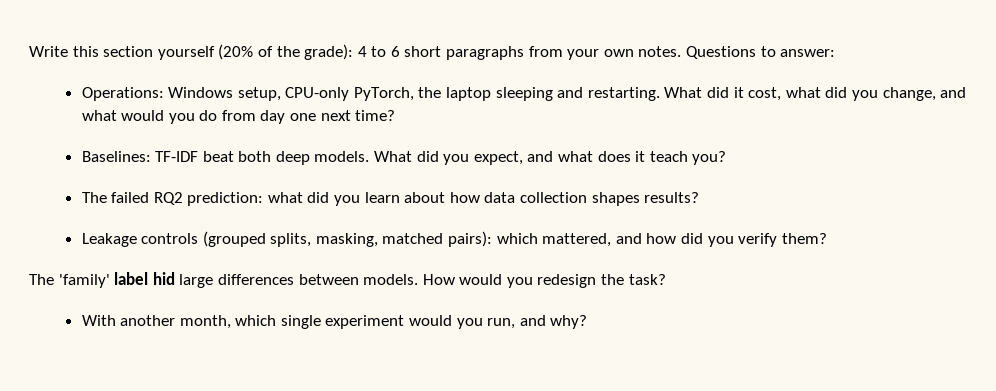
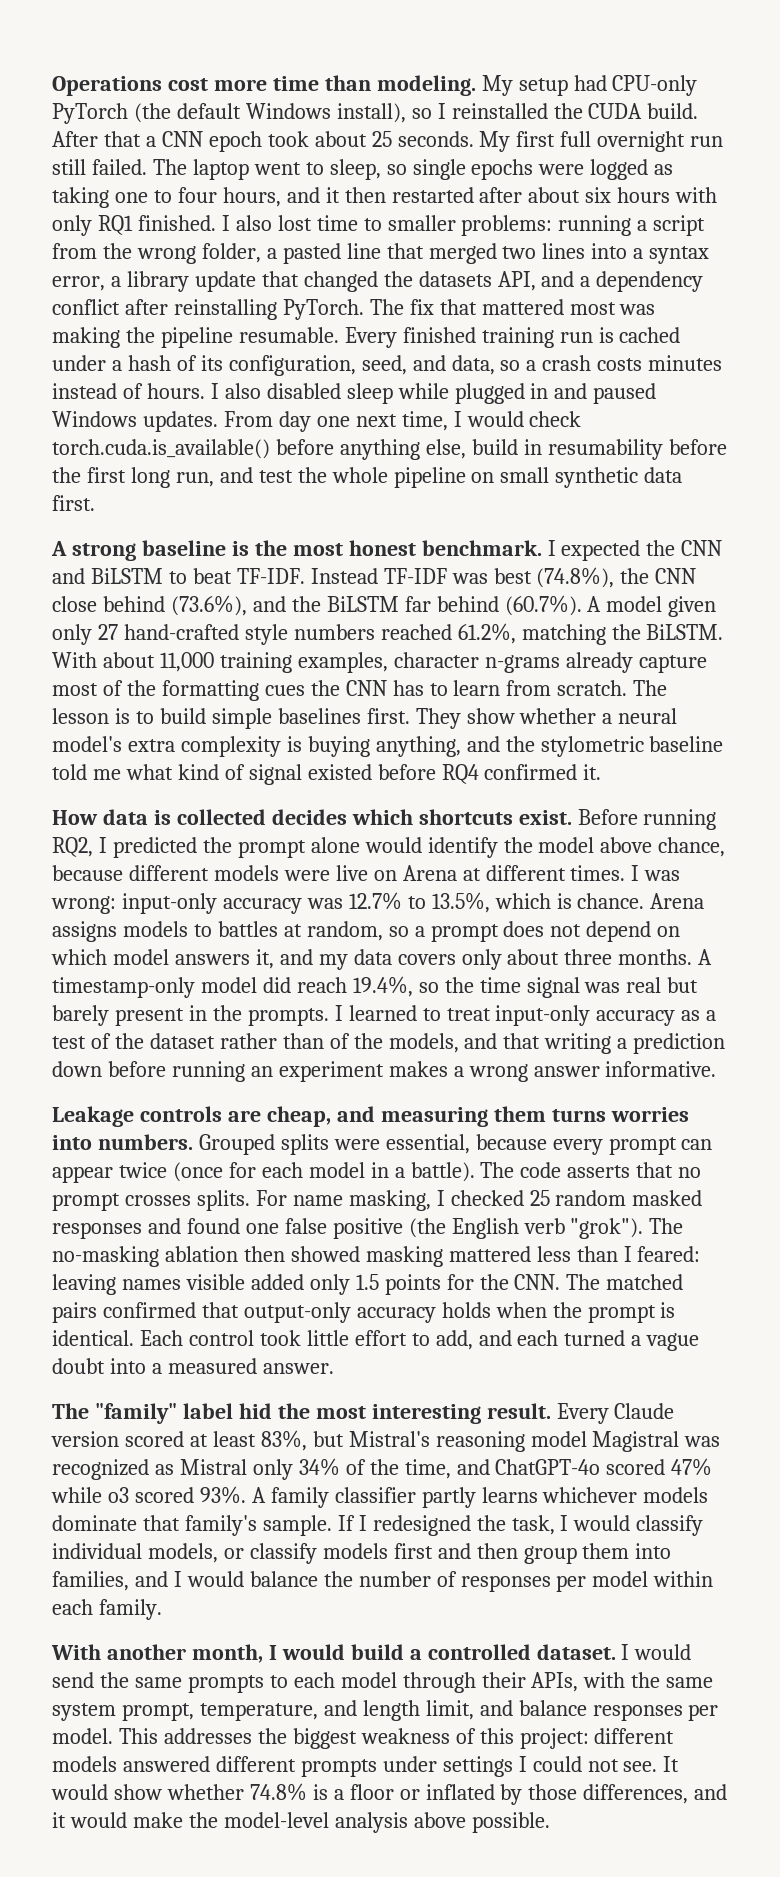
[29,44,836,60] [81,87,967,101] [81,110,396,124] [81,151,727,165] [81,192,700,206] [81,231,827,247] [29,274,110,288] Write this section yourself (20% of the grade): 4 to 6 short paragraphs from your own notes. Questions to answer: // Operations: Windows setup, CPU-only PyTorch, the laptop sleeping and restarting. What did it cost, what did you change, and what would you do from day one next time? // Baselines: TF-IDF beat both deep models. What did you expect, and what does it teach you? // The failed RQ2 prediction: what did you learn about how data collection shapes results? // Leakage controls (grouped splits, masking, matched pairs): which mattered, and how did you verify them? // The 'family' -> [52,75,698,96] [52,103,699,124] [52,131,724,152] [52,159,674,180] [52,187,718,208] [52,215,706,236] [52,243,710,264] [52,271,704,292] [52,299,656,320] [52,327,681,348] [52,355,723,376] [52,383,657,404] [52,411,582,432] [52,439,727,460] [52,467,683,488] [52,495,95,511] [51,540,723,561] [52,567,697,588] [52,595,717,617] [52,623,724,645] [52,652,707,673] [52,680,668,701] [52,708,678,729] [52,736,724,757] [52,764,602,785] [52,809,717,830] [52,837,726,858] [52,865,681,881] [51,892,705,914] [52,921,681,942] [51,949,713,970] [52,976,699,998] [52,1005,717,1026] [52,1033,726,1054] [52,1061,717,1082] [52,1106,689,1127] [52,1134,713,1155] [52,1162,702,1183] [52,1190,703,1211] [52,1218,684,1239] [52,1246,701,1267] [52,1274,684,1295] [52,1302,676,1323] [52,1330,700,1351] [52,1358,334,1374] [52,1403,177,1424] Operations cost more time than modeling. My setup had CPU-only PyTorch (the default Windows install), so I reinstalled the CUDA build. After that a CNN epoch took about 25 seconds. My first full overnight run still failed. The laptop went to sleep, so single epochs were logged as taking one to four hours, and it then restarted after about six hours with only RQ1 finished. I also lost time to smaller problems: running a script from the wrong folder, a pasted line that merged two lines into a syntax error, a library update that changed the datasets API, and a dependency conflict after reinstalling PyTorch. The fix that mattered most was making the pipeline resumable. Every finished training run is cached under a hash of its configuration, seed, and data, so a crash costs minutes instead of hours. I also disabled sleep while plugged in and paused Windows updates. From day one next time, I would check torch.cuda.is_available() before anything else, build in resumability before the first long run, and test the whole pipeline on small synthetic data first. // A strong baseline is the most honest benchmark. I expected the CNN and BiLSTM to beat TF-IDF. Instead TF-IDF was best (74.8%), the CNN close behind (73.6%), and the BiLSTM far behind (60.7%). A model given only 27 hand-crafted style numbers reached 61.2%, matching the BiLSTM. With about 11,000 training examples, character n-grams already capture most of the formatting cues the CNN has to learn from scratch. The lesson is to build simple baselines first. They show whether a neural model's extra complexity is buying anything, and the stylometric baseline told me what kind of signal existed before RQ4 confirmed it. // How data is collected decides which shortcuts exist. Before running RQ2, I predicted the prompt alone would identify the model above chance, because different models were live on Arena at different times. I was wrong: input-only accuracy was 12.7% to 13.5%, which is chance. Arena assigns models to battles at random, so a prompt does not depend on which model answers it, and my data covers only about three months. A timestamp-only model did reach 19.4%, so the time signal was real but barely present in the prompts. I learned to treat input-only accuracy as a test of the dataset rather than of the models, and that writing a prediction down before running an experiment makes a wrong answer informative. // Leakage controls are cheap, and measuring them turns worries into numbers. Grouped splits were essential, because every prompt can appear twice (once for each model in a battle). The code asserts that no prompt crosses splits. For name masking, I checked 25 random masked responses and found one false positive (the English verb "grok"). The no-masking ablation then showed masking mattered less than I feared: leaving names visible added only 1.5 points for the CNN. The matched pairs confirmed that output-only accuracy holds when the prompt is identical. Each control took little effort to add, and each turned a vague doubt into a measured answer. // The "family"
[179,274,666,288] [81,315,588,329] large differences between models. How would you redesign the task? // With another month, which single experiment would you run, and why? -> [277,1403,675,1424] [51,1430,721,1452] [52,1458,713,1480] [51,1486,709,1508] [52,1515,704,1536] [52,1543,672,1564] [52,1571,714,1592] [52,1599,162,1620] [51,1644,692,1663] [52,1672,714,1693] [52,1700,719,1721] [52,1728,675,1749] [52,1756,680,1777] [51,1783,728,1805] [52,1812,550,1833] the most interesting result. Every Claude version scored at least 83%, but Mistral's reasoning model Magistral was recognized as Mistral only 34% of the time, and ChatGPT-4o scored 47% while o3 scored 93%. A family classifier partly learns whichever models dominate that family's sample. If I redesigned the task, I would classify individual models, or classify models first and then group them into families, and I would balance the number of responses per model within each family. // With another month, I would build a controlled dataset. I would send the same prompts to each model through their APIs, with the same system prompt, temperature, and length limit, and balance responses per model. This addresses the biggest weakness of this project: different models answered different prompts under settings I could not see. It would show whether 74.8% is a floor or inflated by those differences, and it would make the model-level analysis above possible.

